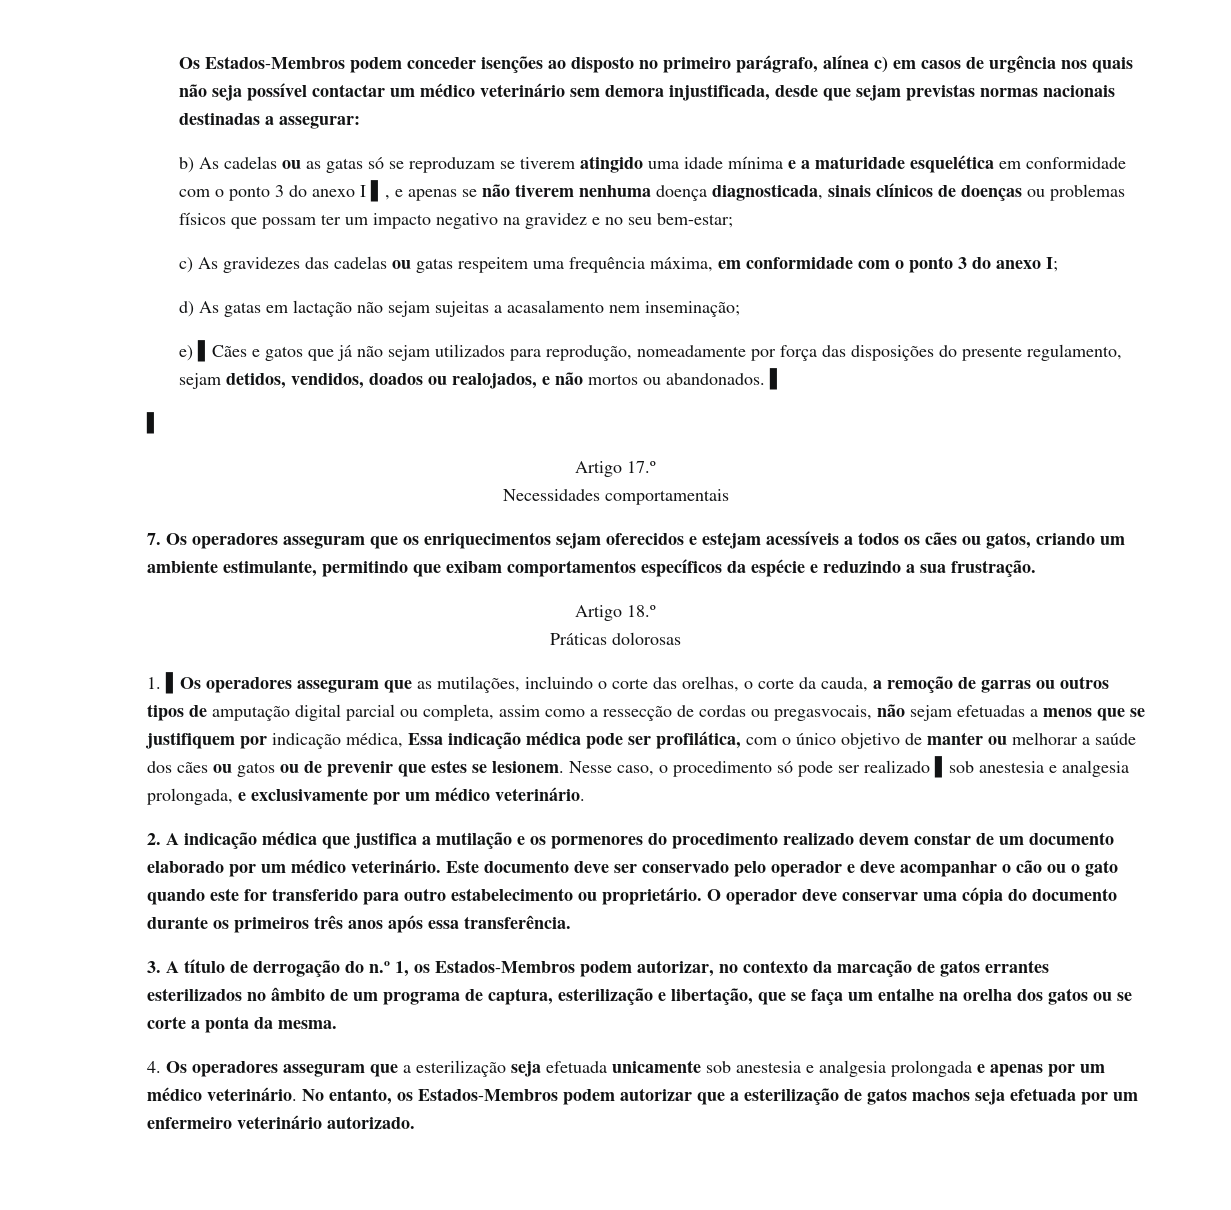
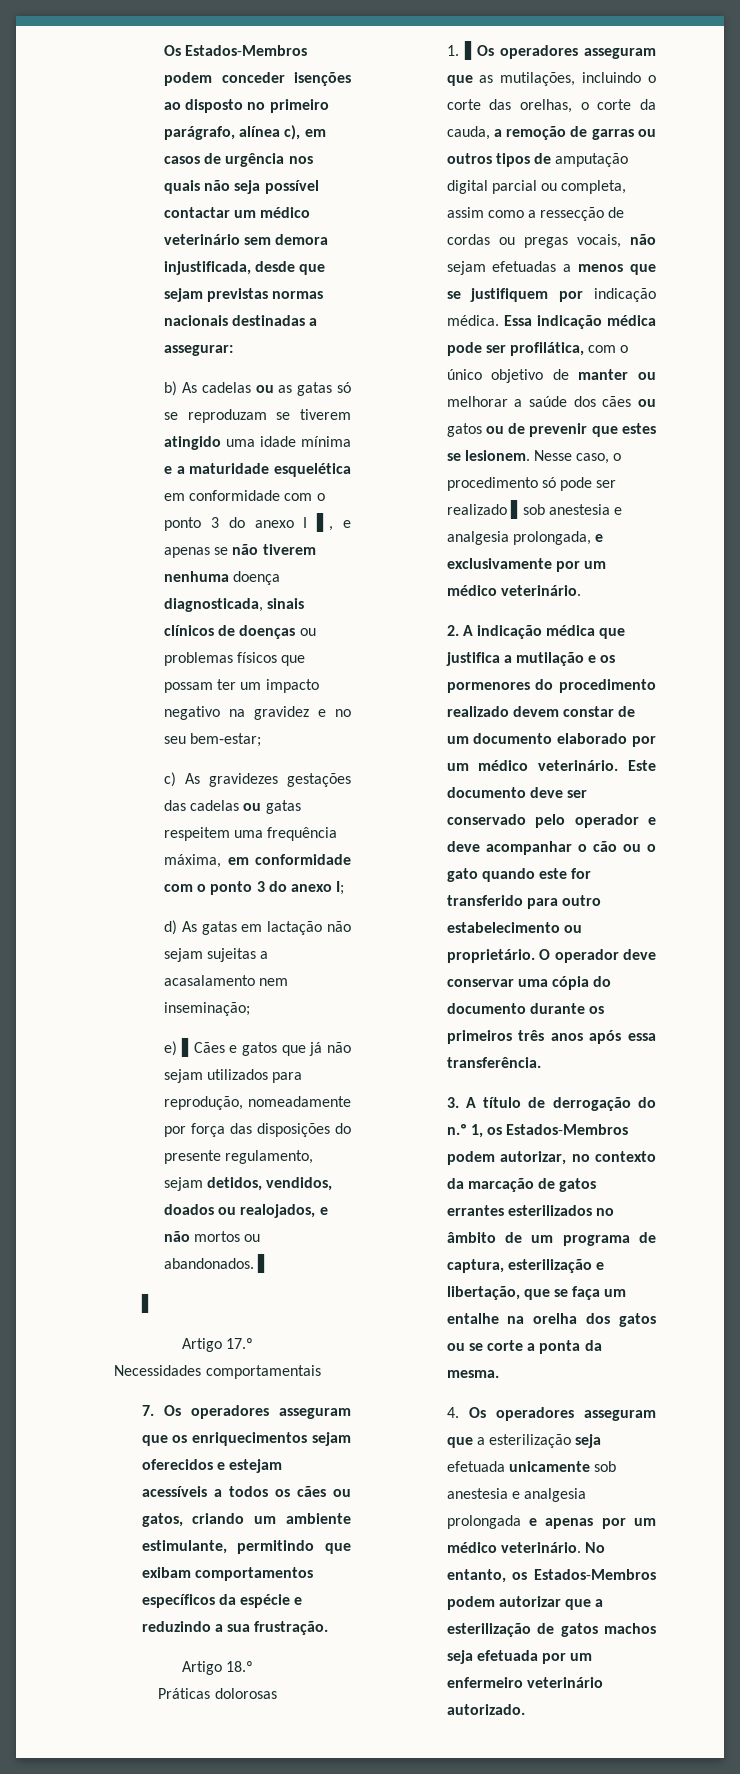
[873,56,888,73] c) -> [284,125,301,140] c),
(300, 265) none -> [287,773,351,787] gestações
[773,705,872,721] pregasvocais, -> [523,234,621,248] pregas vocais,
[345,733,403,748] médica, -> [446,315,499,326] médica.

